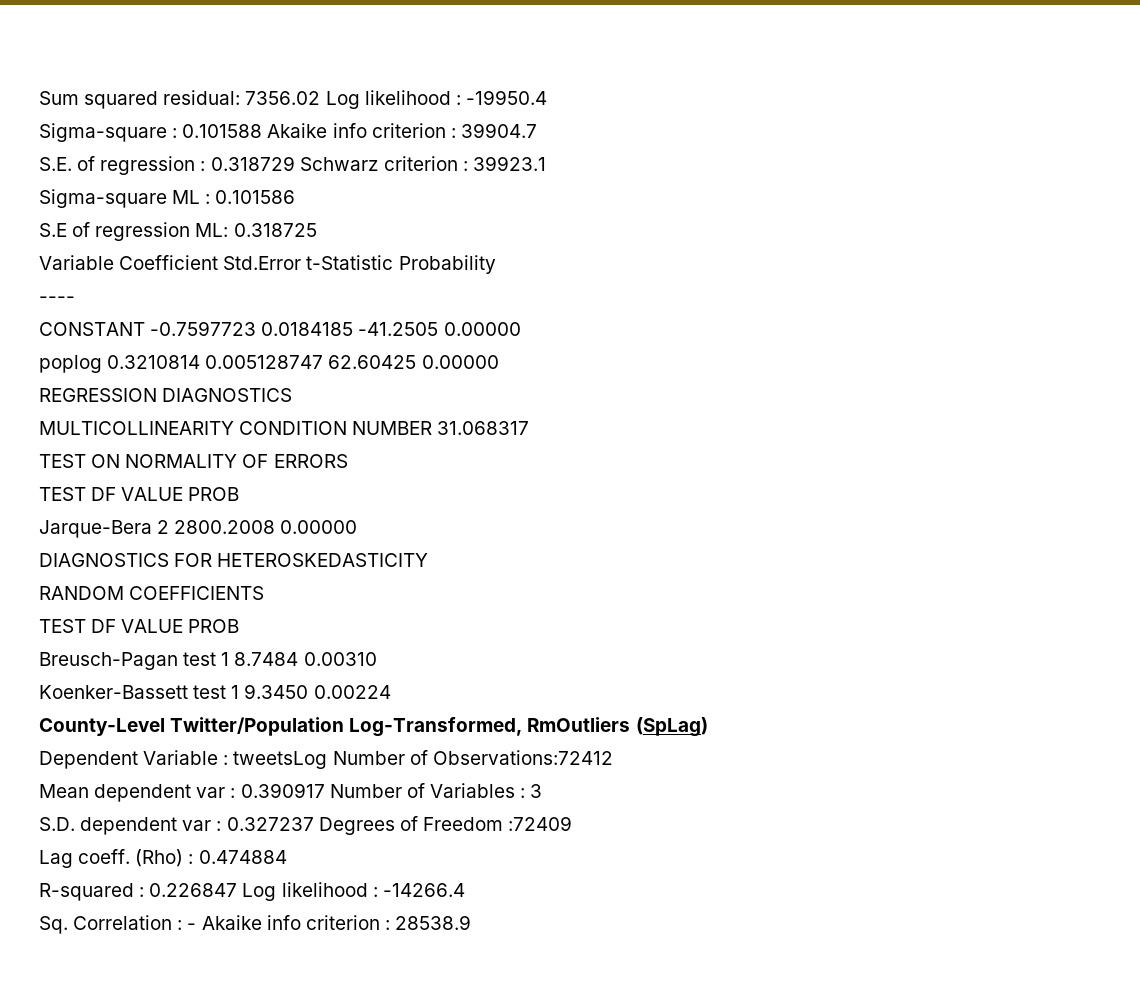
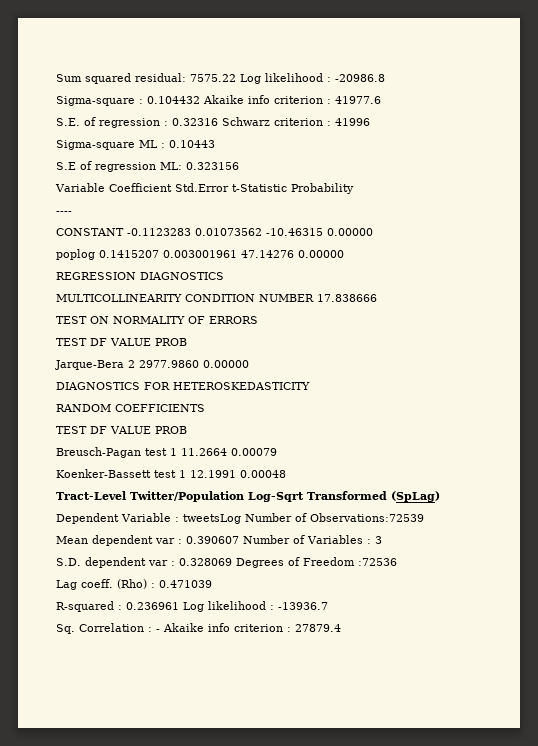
[245,90,547,109] 7356.02 Log likelihood : -19950.4 -> [190,73,385,84] 7575.22 Log likelihood : -20986.8
[182,123,537,138] 0.101588 Akaike info criterion : 39904.7 -> [147,95,381,104] 0.104432 Akaike info criterion : 41977.6
[210,156,295,171] 0.318729 -> [172,118,218,126] 0.32316
[473,156,547,171] 39923.1 -> [335,118,370,126] 41996
[215,190,296,204] 0.101586 -> [169,140,215,148] 0.10443
[233,223,317,237] 0.318725 -> [186,162,239,170] 0.323156
[150,321,439,336] -0.7597723 0.0184185 -41.2505 -> [127,228,323,236] -0.1123283 0.01073562 -10.46315
[107,355,417,369] 0.3210814 0.005128747 62.60425 -> [99,250,294,258] 0.1415207 0.003001961 47.14276
[437,421,530,435] 31.068317 -> [317,294,377,302] 17.838666
[174,520,276,534] 2800.2008 -> [139,360,199,368] 2977.9860
[234,652,377,666] 8.7484 0.00310 -> [181,448,277,456] 11.2664 0.00079
[244,684,391,699] [39,717,631,737] 9.3450 0.00224 // County-Level Twitter/Population Log-Transformed, RmOutliers -> [190,470,286,478] [56,491,387,502] 12.1991 0.00048 // Tract-Level Twitter/Population Log-Sqrt Transformed
[432,750,613,765] Observations:72412 -> [310,513,424,522] Observations:72539
[240,783,325,798] 0.390917 -> [186,536,239,544] 0.390607
[226,817,314,831] 0.327237 -> [179,558,232,566] 0.328069
[508,816,573,831] :72409 -> [358,558,397,566] :72536
[198,850,287,864] 0.474884 -> [159,580,212,588] 0.471039
[149,882,465,901] 0.226847 Log likelihood : -14266.4 -> [126,601,328,612] 0.236961 Log likelihood : -13936.7
[395,915,472,930] 28538.9 -> [295,624,341,632] 27879.4

